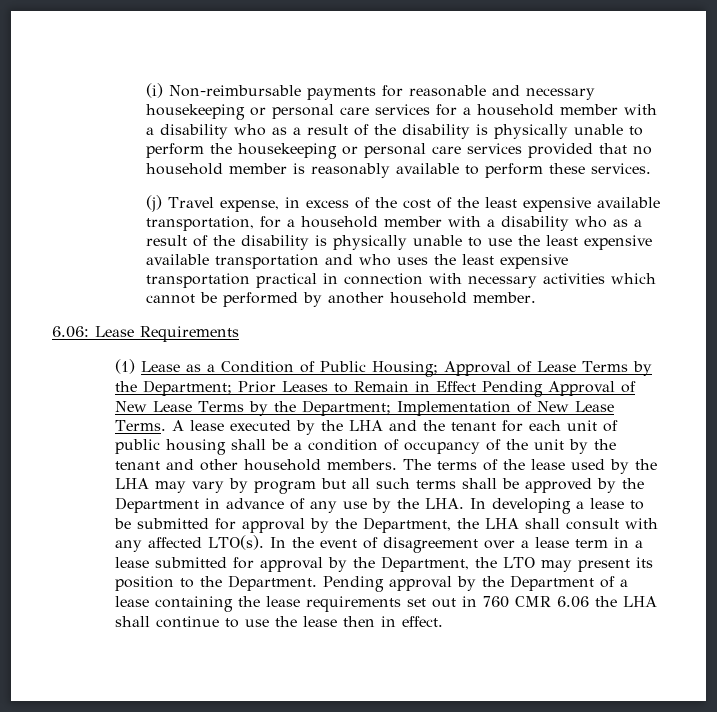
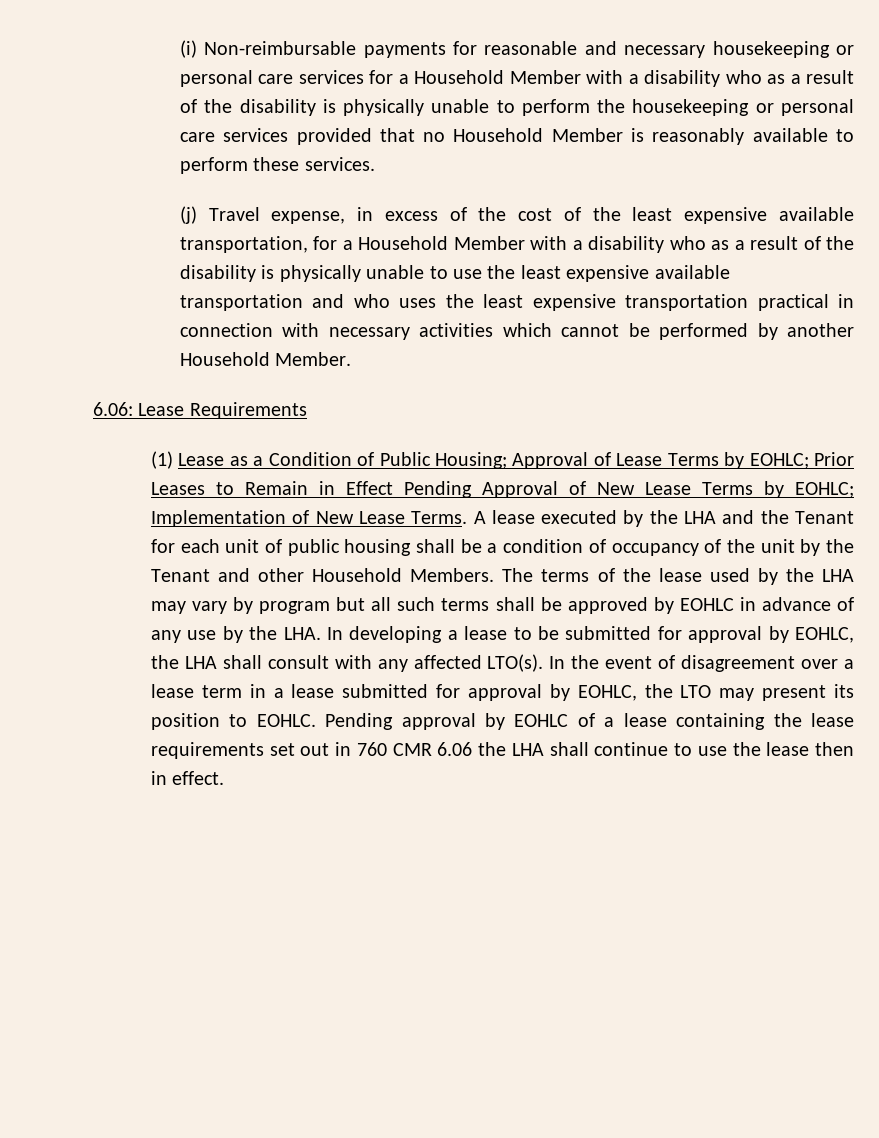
[476,104,618,116] household member -> [414,70,581,84] Household Member
[145,163,287,175] household member -> [453,128,623,142] Household Member
[300,216,442,228] household member -> [358,236,525,250] Household Member
[389,292,536,304] household member. -> [179,352,352,366] Household Member.
[114,380,232,396] the Department; -> [749,453,809,469] EOHLC;
[273,400,391,416] the Department; -> [794,482,854,498] EOHLC;
[450,422,496,431] tenant -> [794,511,854,524] Tenant
[114,461,160,470] tenant -> [150,569,210,582] Tenant
[243,459,397,471] household members. -> [312,568,495,582] Household Members.
[621,478,644,489] [114,497,199,513] the Department -> [679,598,734,611] EOHLC
[334,517,451,533] the Department, -> [795,627,854,643] EOHLC,
[352,556,469,572] the Department, -> [577,685,637,701] EOHLC,
[199,575,317,591] the Department. -> [256,714,316,727] EOHLC.
[481,575,594,591] the Department -> [514,714,569,727] EOHLC

